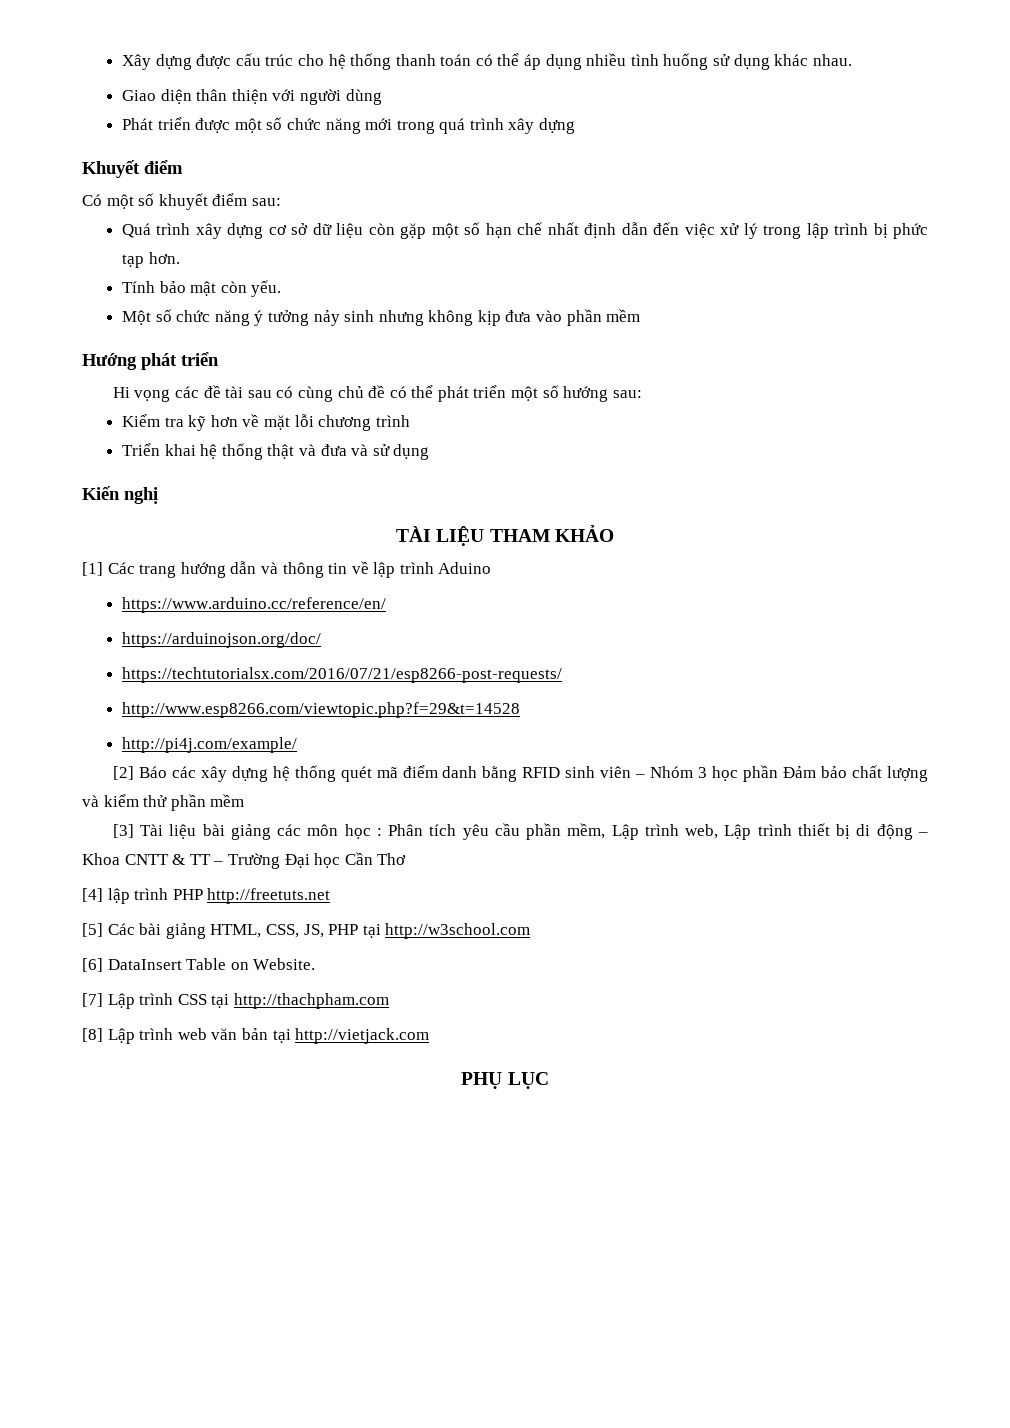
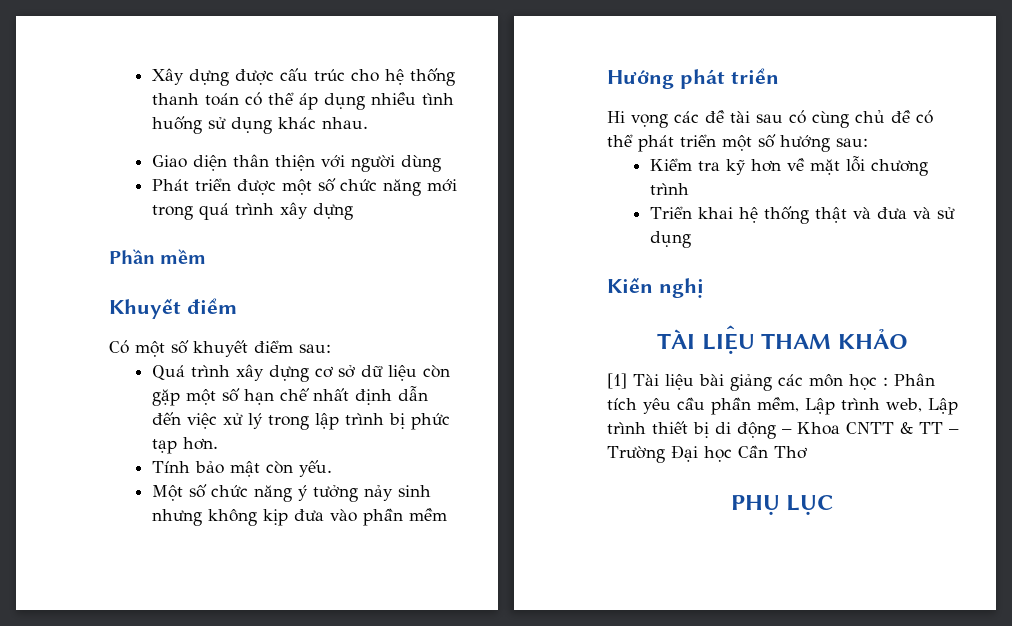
(576, 126) none -> [109,249,207,264] // Phần mềm
[107,561,492,578] [121,597,386,613] [121,632,321,648] [121,667,562,683] [121,702,520,718] [121,737,297,753] [112,765,928,782] [82,794,245,811] [112,824,134,838] Các trang hướng dẫn và thông tin về lập trình Aduino // https://www.arduino.cc/reference/en/ // https://arduinojson.org/doc/ // https://techtutorialsx.com/2016/07/21/esp8266-post-requests/ // http://www.esp8266.com/viewtopic.php?f=29&t=14528 // http://pi4j.com/example/ // [2] Báo các xây dựng hệ thống quét mã điểm danh bằng RFID sinh viên – Nhóm 3 học phần Đảm bảo chất lượng và kiểm thử phần mềm // [3] -> (627, 381) none
[82,888,331,904] [82,923,531,939] [82,958,316,972] [82,993,389,1009] [82,1028,430,1044] // [4] lập trình PHP http://freetuts.net // [5] Các bài giảng HTML, CSS, JS, PHP tại http://w3school.com // [6] DataInsert Table on Website. // [7] Lập trình CSS tại http://thachpham.com // [8] Lập trình web văn bản tại http://vietjack.com -> (808, 452) none

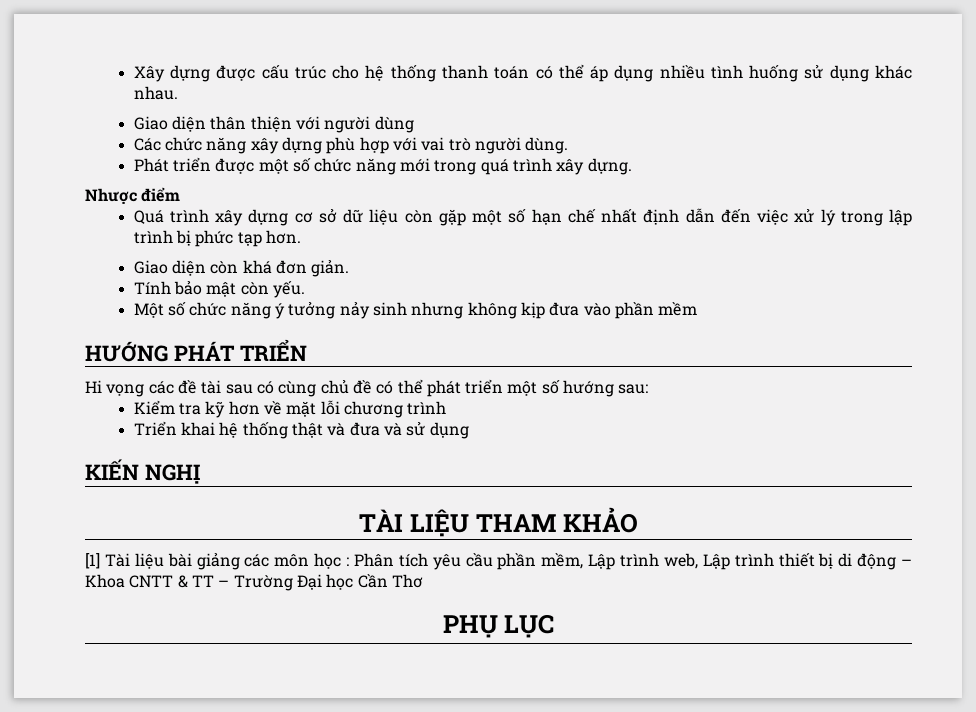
(441, 163) none -> [133,137,569,154] // Các chức năng xây dựng phù hợp với vai trò người dùng.
[312,203,353,220] [109,249,207,264] [109,298,237,319] [109,340,331,357] dựng // Phần mềm // Khuyết điểm // Có một số khuyết điểm sau: -> [587,158,632,175] [85,187,181,204] dựng. // Nhược điểm
(218, 443) none -> [133,259,350,277] // Giao diện còn khá đơn giản.
[607,68,779,89] Hướng phát triển -> [85,339,307,362] HƯỚNG PHÁT TRIỂN
[607,278,704,298] Kiến nghị -> [85,459,200,484] KIẾN NGHỊ

